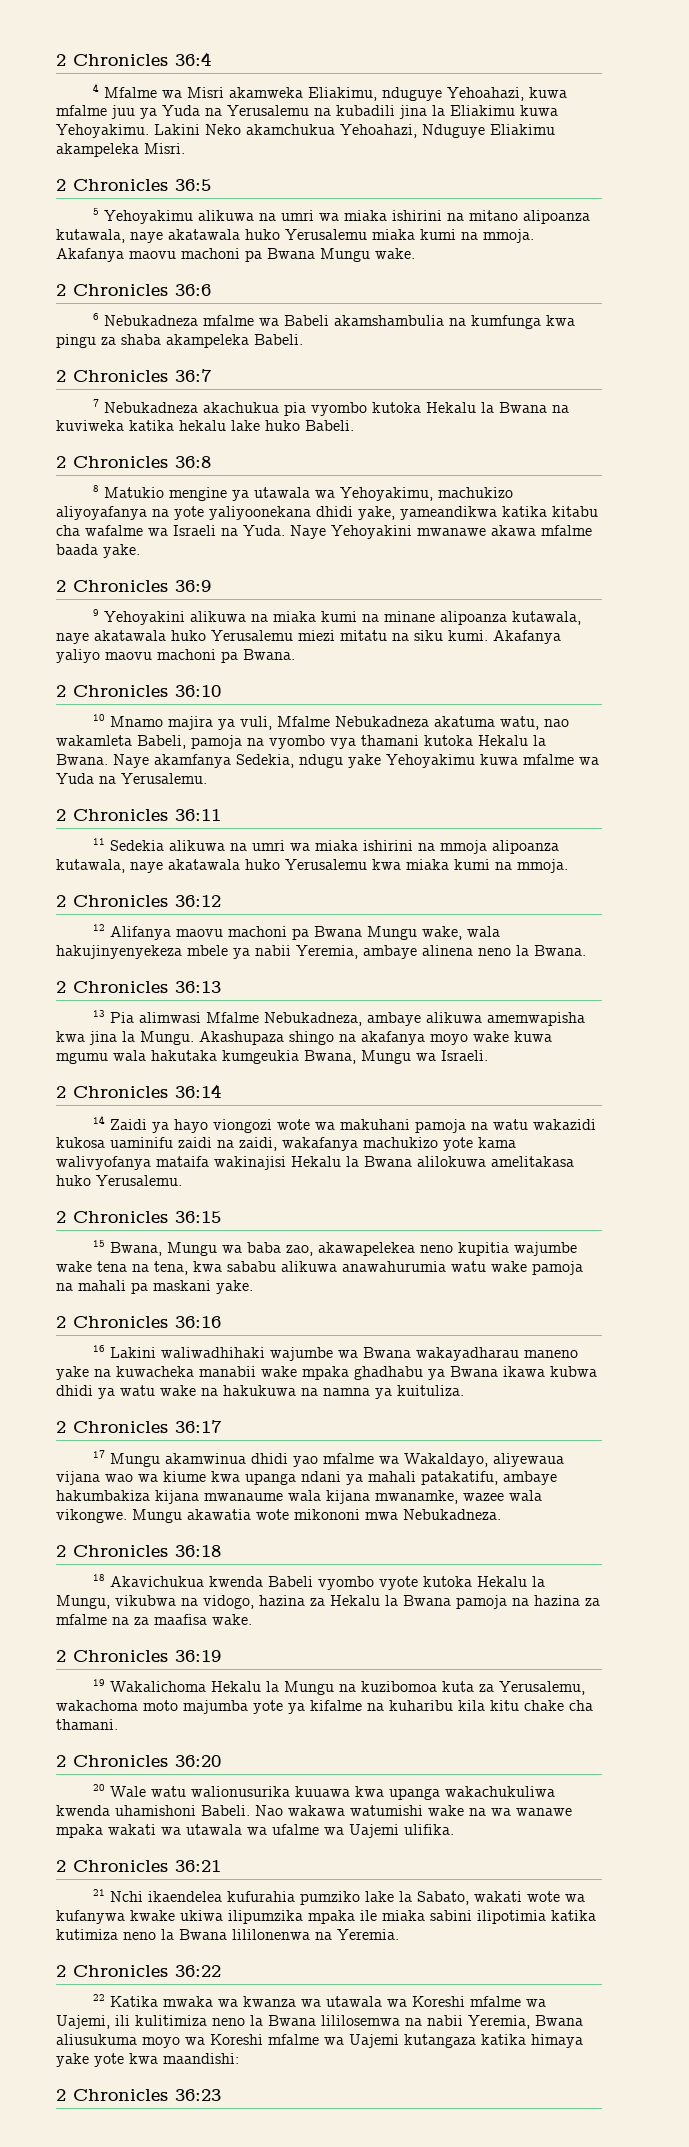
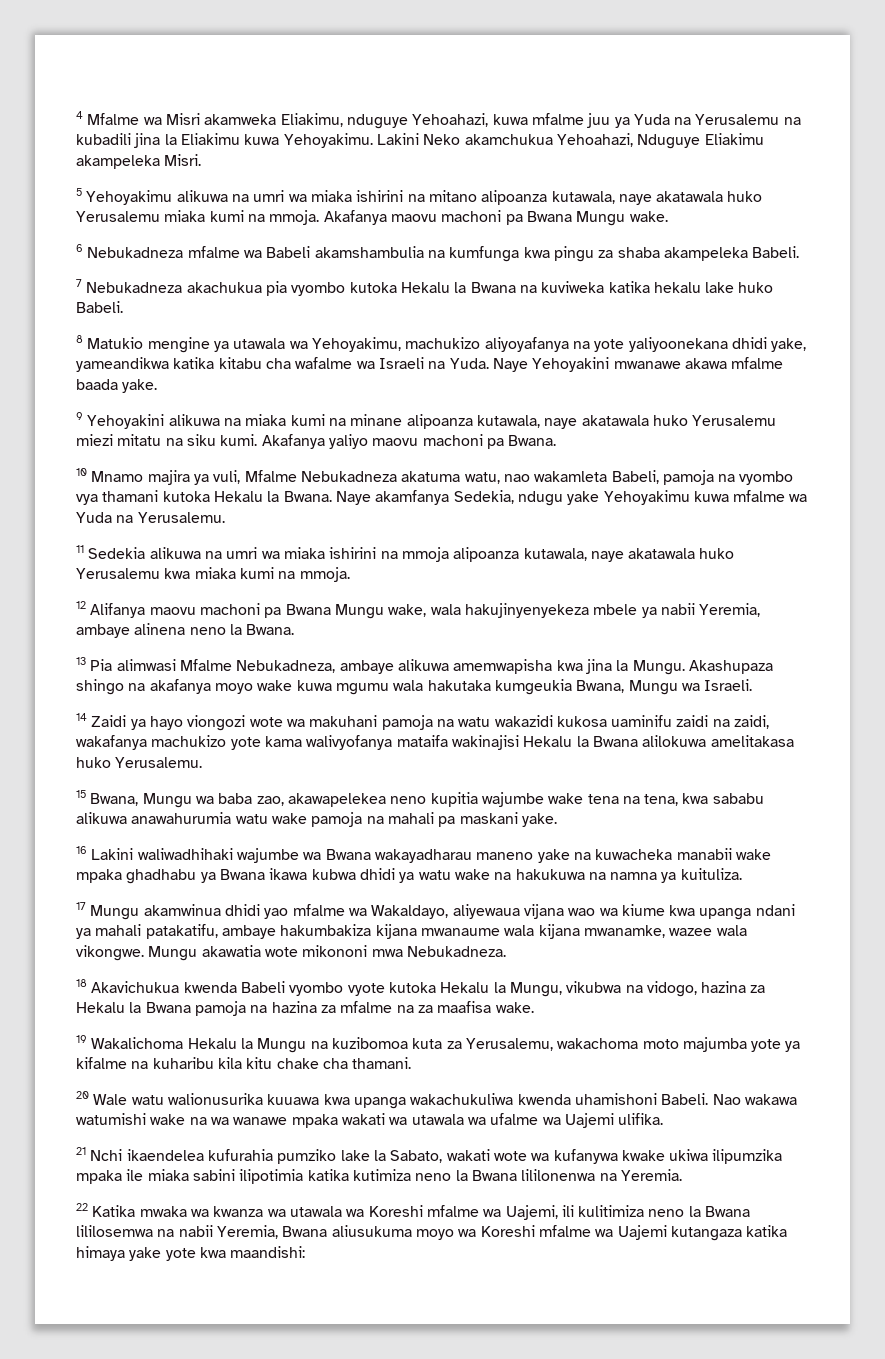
[56,52,211,66] 2 Chronicles 36:4 // -> (76, 115) none
[56,179,211,191] // 2 Chronicles 36:5 -> (202, 160) none
[56,284,211,296] // 2 Chronicles 36:6 -> (668, 216) none
[56,369,212,382] // 2 Chronicles 36:7 -> (800, 252) none
[56,456,211,468] // 2 Chronicles 36:8 -> (123, 307) none
[56,580,211,592] // 2 Chronicles 36:9 -> (158, 386) none
[56,685,221,697] // 2 Chronicles 36:10 -> (557, 440) none
[56,809,221,821] // 2 Chronicles 36:11 -> (225, 517) none
[56,895,221,907] // 2 Chronicles 36:12 -> (350, 574) none
[56,981,221,993] // 2 Chronicles 36:13 -> (295, 629) none
[56,1084,221,1098] // 2 Chronicles 36:14 -> (753, 685) none
[56,1211,221,1223] // 2 Chronicles 36:15 -> (203, 762) none
[56,1316,221,1328] // 2 Chronicles 36:16 -> (557, 820) none
[56,1420,222,1433] // 2 Chronicles 36:17 -> (742, 874) none
[56,1545,221,1557] // 2 Chronicles 36:18 -> (506, 951) none
[56,1650,221,1662] // 2 Chronicles 36:19 -> (534, 1007) none
[56,1755,221,1767] // 2 Chronicles 36:20 -> (412, 1063) none
[56,1860,221,1872] // 2 Chronicles 36:21 -> (664, 1119) none
[56,1965,221,1977] // 2 Chronicles 36:22 -> (682, 1175) none
[56,2089,221,2101] // 2 Chronicles 36:23 -> (306, 1252) none

